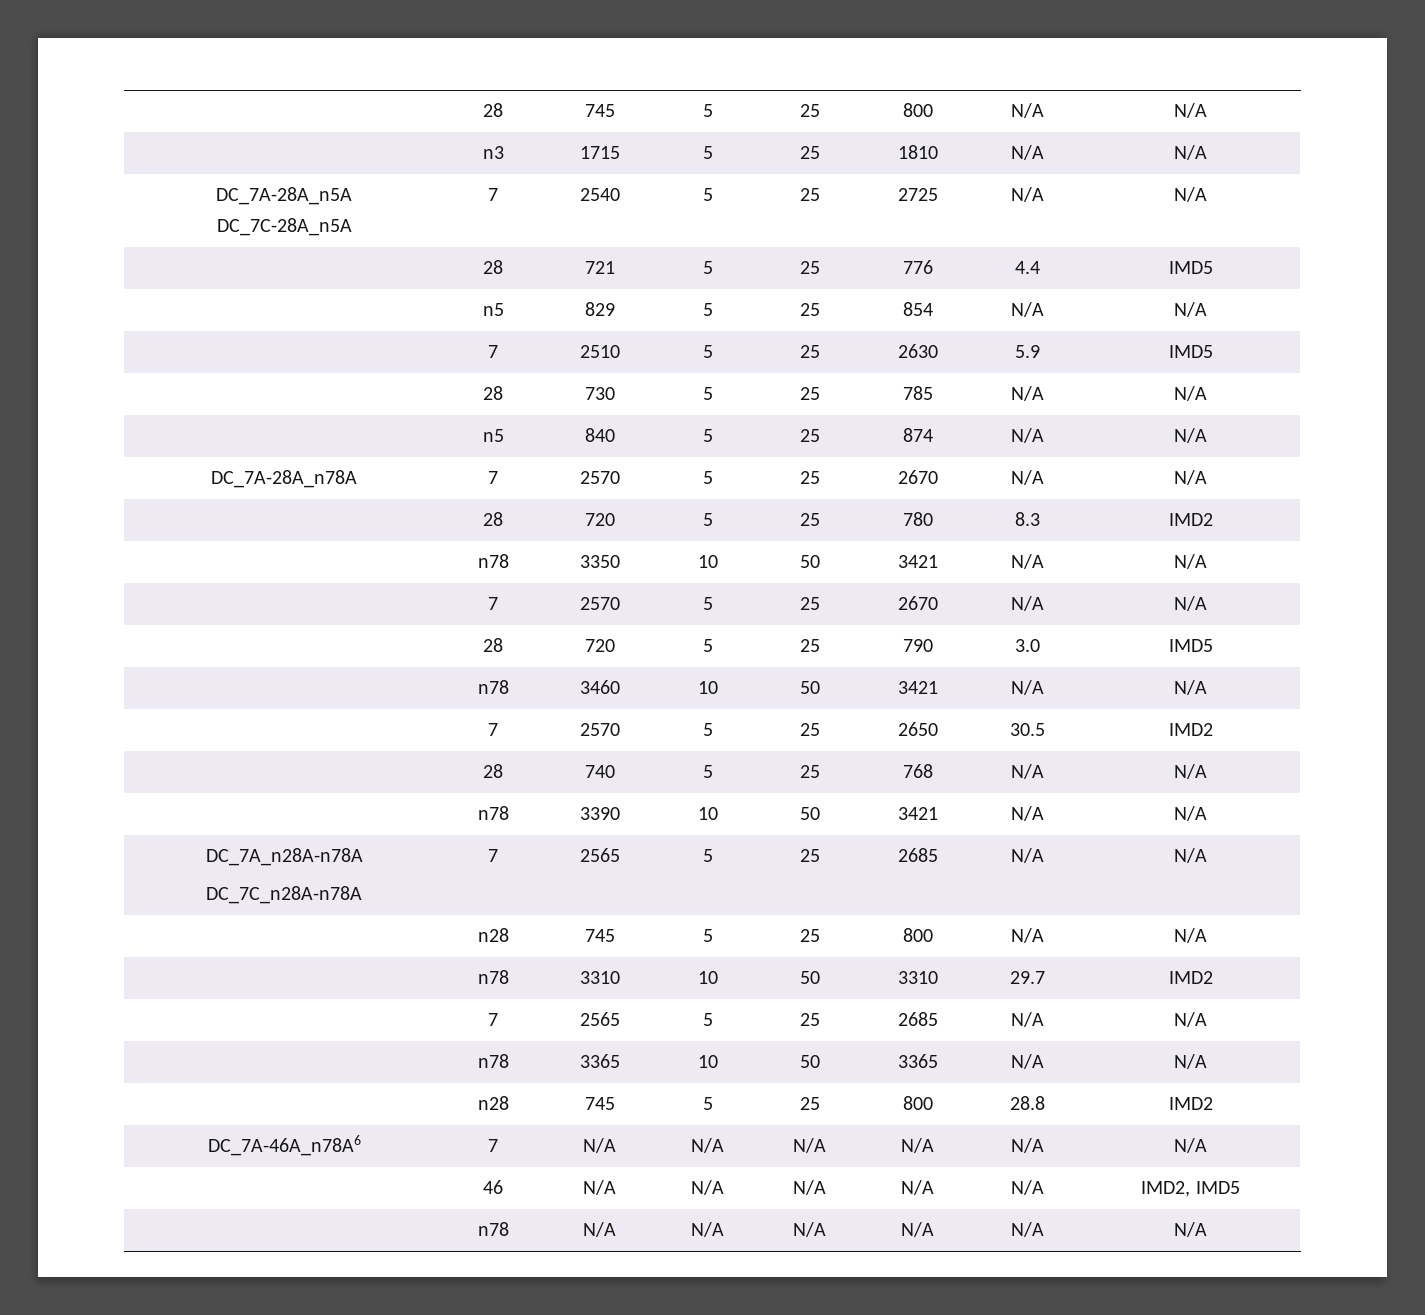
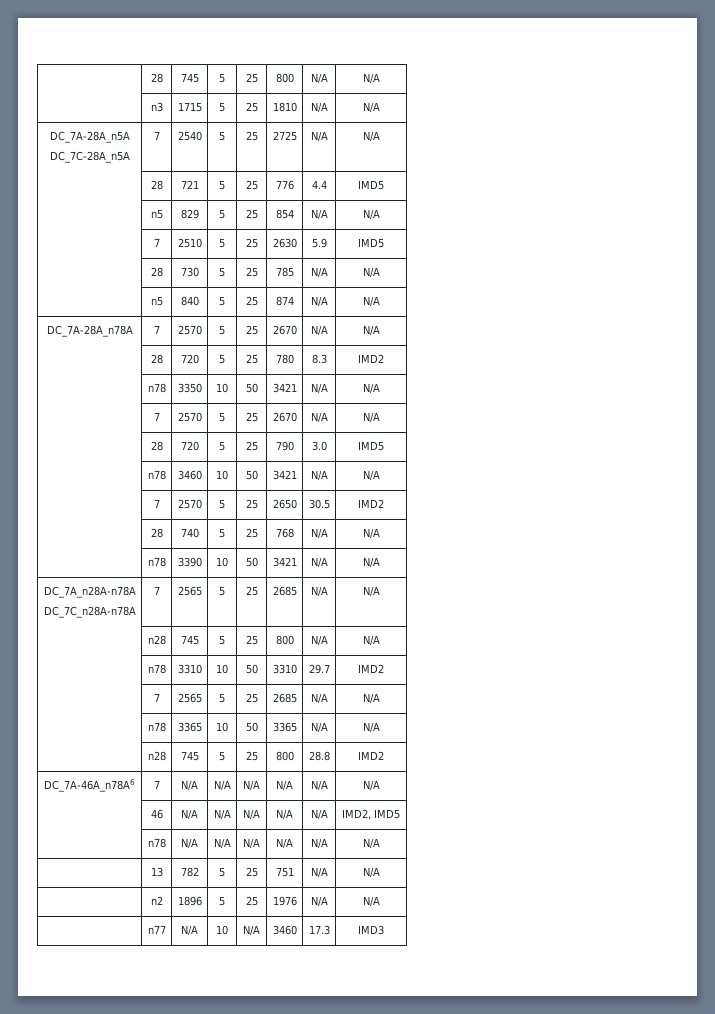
(1207, 1229) none -> [150,867,163,877] [180,867,199,877] [219,867,225,877] [245,867,258,877] [275,867,294,877] [310,867,328,878] [362,867,380,878] [150,896,163,905] [177,896,202,906] [219,896,225,906] [245,896,258,906] [272,896,297,906] [310,896,328,907] [362,896,380,907] [147,925,166,934] [181,925,198,936] [216,925,228,935] [243,925,260,936] [272,925,297,935] [308,925,330,935] [358,925,384,935] // | 13 | 782 | 5 | 25 | 751 | N/A | N/A // | n2 | 1896 | 5 | 25 | 1976 | N/A | N/A // | n77 | N/A | 10 | N/A | 3460 | 17.3 | IMD3

